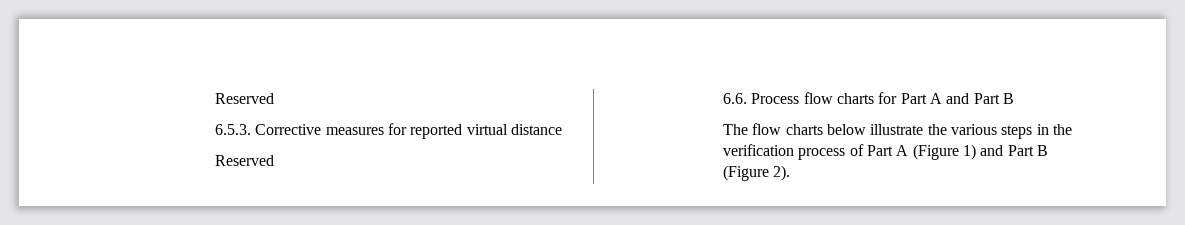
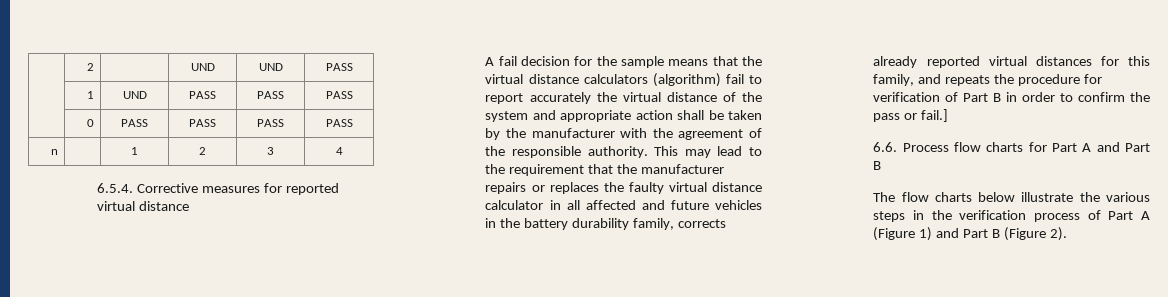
[214,93,274,104] [214,124,251,135] Reserved // 6.5.3. -> [86,63,94,71] [190,63,215,71] [258,63,283,71] [325,63,353,71] [86,91,94,99] [122,91,147,99] [189,91,216,99] [257,91,284,99] [325,91,353,99] [86,119,94,127] [121,119,148,127] [189,119,216,127] [257,119,284,127] [325,119,353,127] [50,149,58,155] [131,147,138,155] [199,147,206,155] [267,147,274,155] [335,147,343,155] [97,183,134,193] | 2 | | UND | UND | PASS // | 1 | UND | PASS | PASS | PASS // | 0 | PASS | PASS | PASS | PASS // n | | 1 | 2 | 3 | 4 // 6.5.4.
[214,155,274,166] Reserved -> [485,56,763,68] [485,73,762,87] [485,92,762,104] [485,110,762,122] [485,128,762,140] [485,146,762,158] [485,164,725,176] [485,182,762,194] [485,200,762,210] [485,218,726,230] [873,56,1150,68] [873,74,1102,86] [873,92,1150,102] [873,109,949,122] A fail decision for the sample means that the virtual distance calculators (algorithm) fail to report accurately the virtual distance of the system and appropriate action shall be taken by the manufacturer with the agreement of the responsible authority. This may lead to the requirement that the manufacturer repairs or replaces the faulty virtual distance calculator in all affected and future vehicles in the battery durability family, corrects already reported virtual distances for this family, and repeats the procedure for verification of Part B in order to confirm the pass or fail.]

